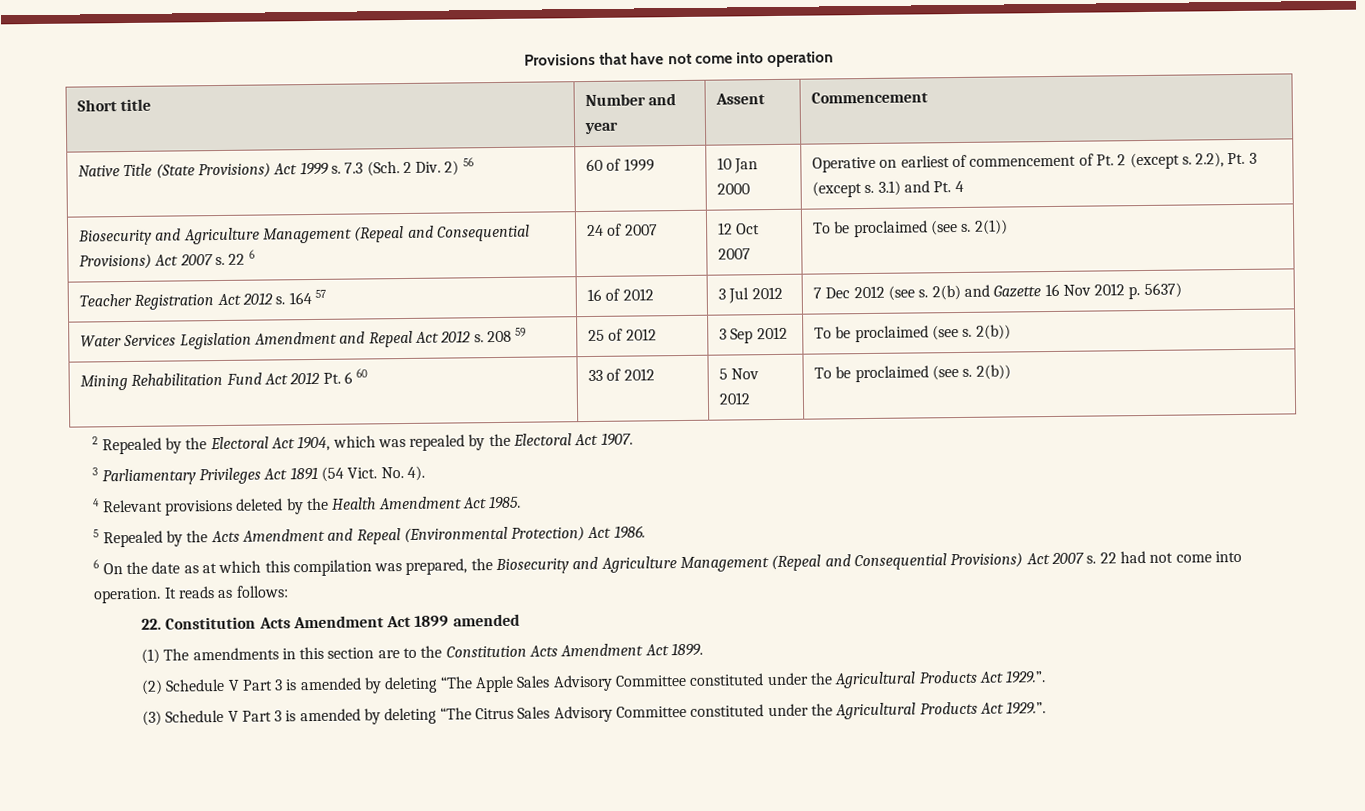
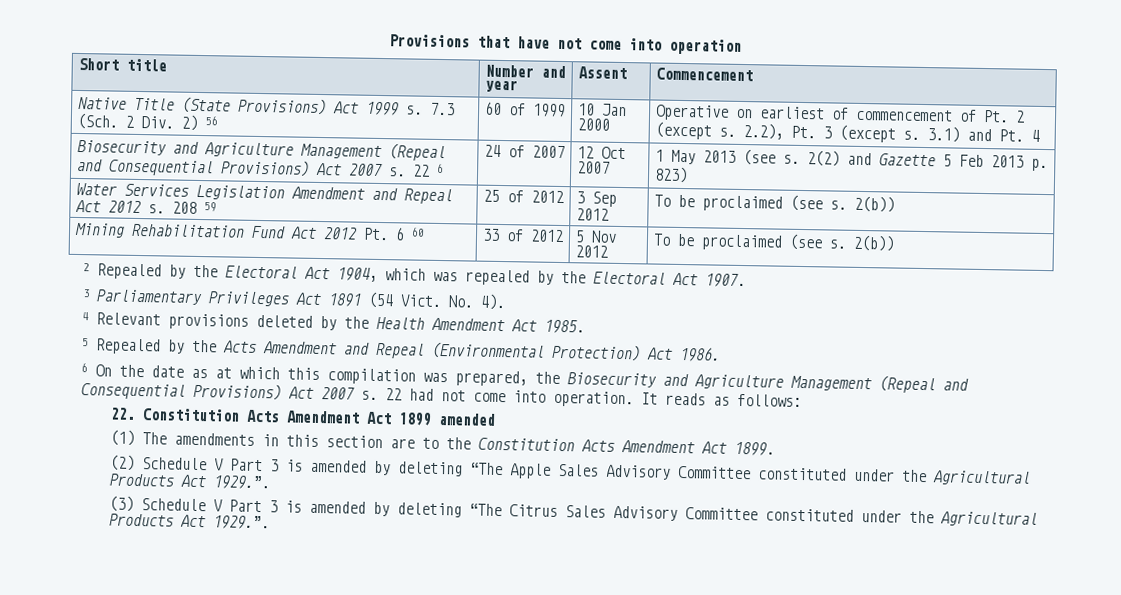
[812,219,1008,238] [78,289,326,310] [586,288,654,302] [717,286,783,304] [812,282,1182,301] To be proclaimed (see s. 2(1)) // Teacher Registration Act 2012 s. 164 57 | 16 of 2012 | 3 Jul 2012 | 7 Dec 2012 (see s. 2(b) and Gazette 16 Nov 2012 p. 5637) -> [654,148,1048,172] [653,166,688,184] 1 May 2013 (see s. 2(2) and Gazette 5 Feb 2013 p. 823)

